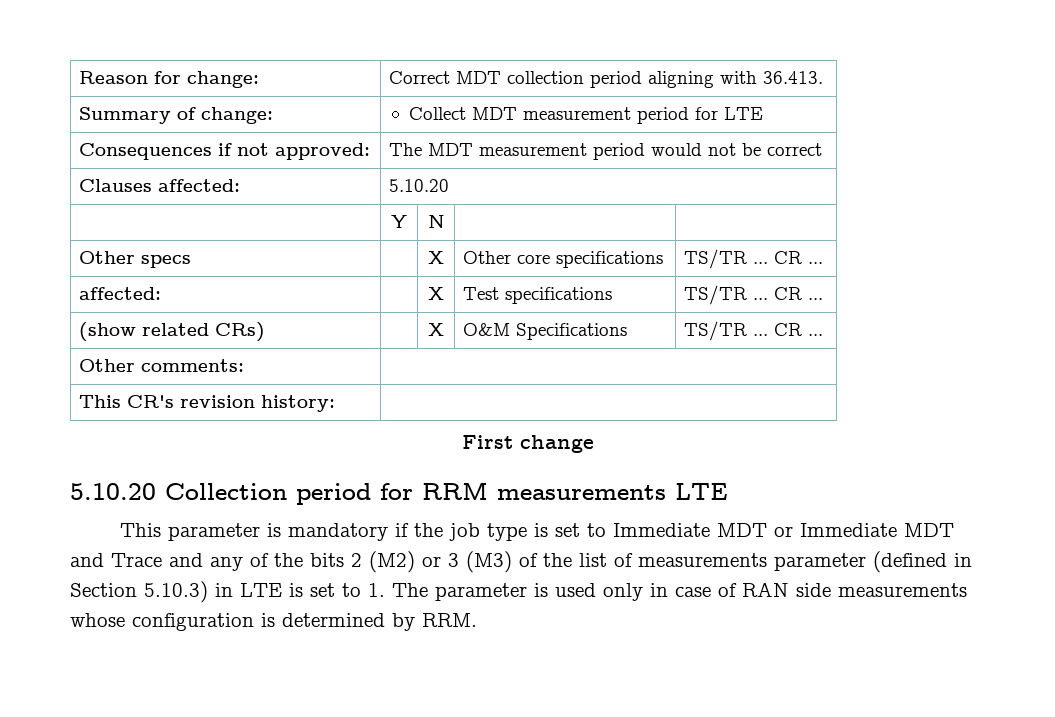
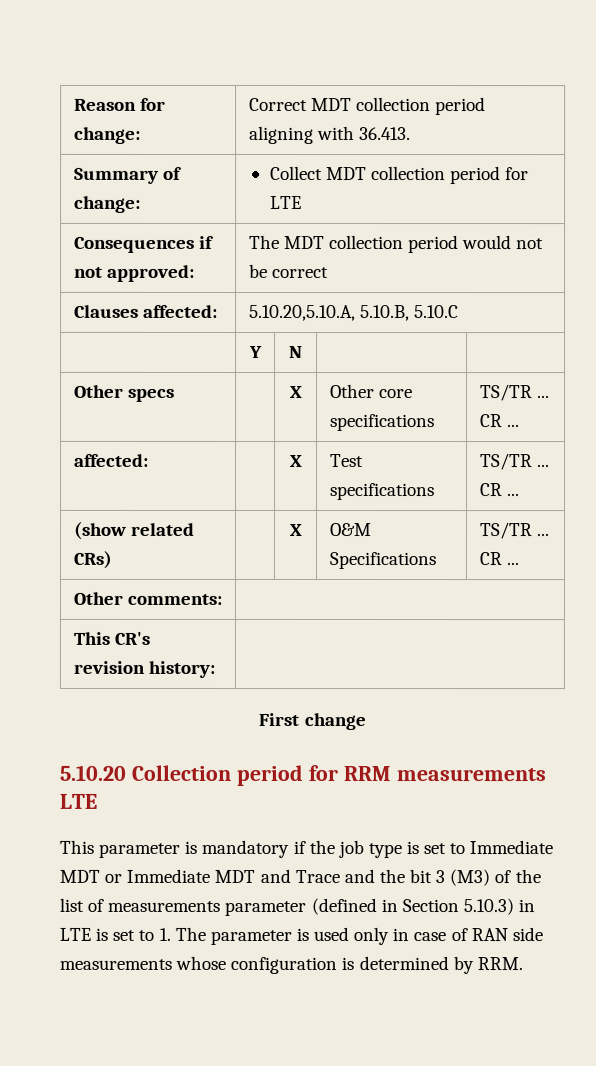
[523,107,632,120] measurement -> [370,166,446,181] collection
[478,143,587,156] measurement -> [328,235,404,250] collection
[388,179,449,192] 5.10.20 -> [248,304,459,322] 5.10.20,5.10.A, 5.10.B, 5.10.C
[210,551,441,573] any of the bits 2 (M2) or -> [378,869,433,884] the bit

